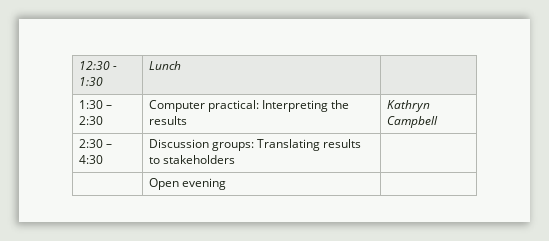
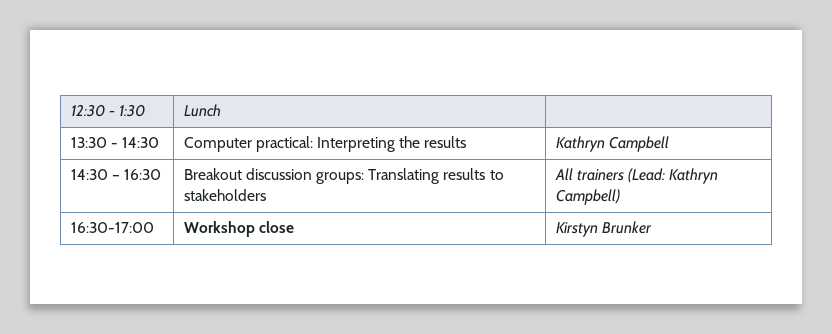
[79,100,113,109] [79,116,104,125] 1:30 – 2:30 -> [70,137,160,148] 13:30 - 14:30
[79,139,113,148] [79,155,104,164] [149,139,210,148] 2:30 – 4:30 | Discussion -> [70,169,162,180] [183,168,312,180] 14:30 – 16:30 | Breakout discussion
[149,178,227,190] // | Open evening | -> [554,168,719,184] [555,189,620,205] [70,222,154,233] [183,221,294,237] [555,221,652,237] All trainers (Lead: Kathryn Campbell) // 16:30-17:00 | Workshop close | Kirstyn Brunker

